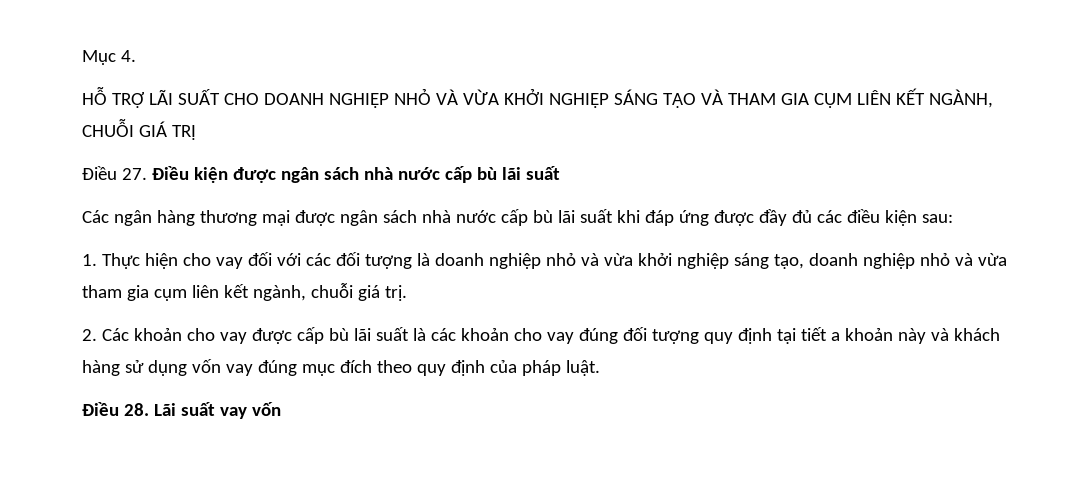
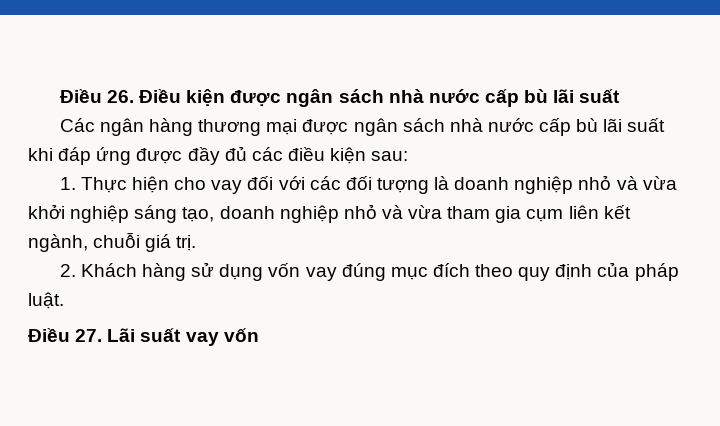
[82,50,136,65] [82,87,993,108] [82,119,196,140] [82,166,147,180] Mục 4. // HỖ TRỢ LÃI SUẤT CHO DOANH NGHIỆP NHỎ VÀ VỪA KHỞI NGHIỆP SÁNG TẠO VÀ THAM GIA CỤM LIÊN KẾT NGÀNH, CHUỖI GIÁ TRỊ // Điều 27. -> [59,89,134,103] Điều 26.
[101,327,1000,344] Các khoản cho vay được cấp bù lãi suất là các khoản cho vay đúng đối tượng quy định tại tiết a khoản này và khách -> [80,263,137,277] Khách
[123,403,149,416] 28. -> [75,329,103,342] 27.

